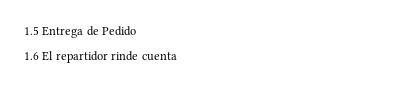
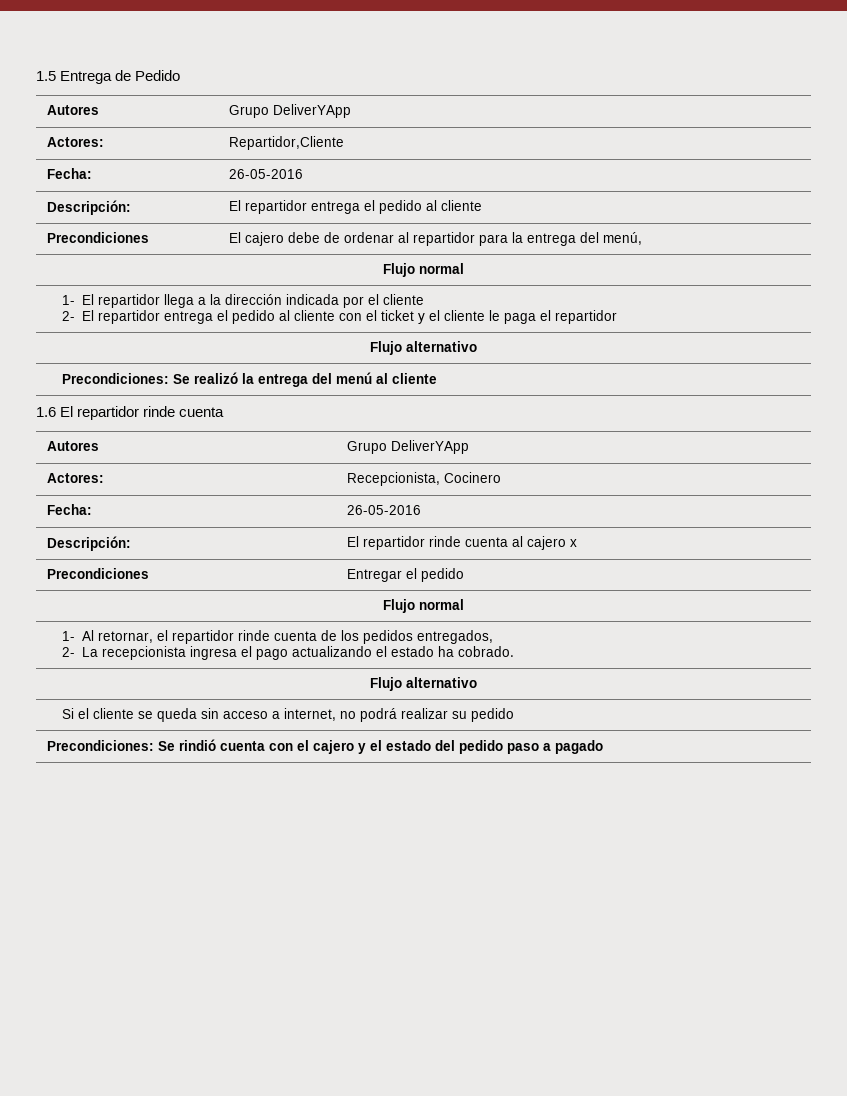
(137, 31) none -> [46,105,99,115] [228,104,351,118] [46,137,104,147] [228,136,344,150] [46,168,92,179] [228,169,303,179] [46,200,131,215] [228,200,482,214] [46,232,149,243] [228,232,642,246] [383,263,464,277] [62,294,424,308] [62,310,617,324] [370,341,477,355] [62,372,438,387] // Autores | Grupo DeliverYApp // Actores: | Repartidor,Cliente // Fecha: | 26-05-2016 // Descripción: | El repartidor entrega el pedido al cliente // Precondiciones | El cajero debe de ordenar al repartidor para la entrega del menú, // Flujo normal // 1- El repartidor llega a la dirección indicada por el cliente // 2- El repartidor entrega el pedido al cliente con el ticket y el cliente le paga el repartidor // Flujo alternativo // Precondiciones: Se realizó la entrega del menú al cliente
(177, 56) none -> [46,441,99,451] [346,440,469,454] [46,473,104,483] [346,472,501,486] [46,504,92,515] [346,505,421,515] [46,536,131,551] [346,536,577,550] [46,568,149,579] [346,568,464,582] [383,599,464,613] [62,630,493,644] [62,646,514,660] [370,677,477,691] [62,708,515,722] [46,739,603,754] // Autores | Grupo DeliverYApp // Actores: | Recepcionista, Cocinero // Fecha: | 26-05-2016 // Descripción: | El repartidor rinde cuenta al cajero x // Precondiciones | Entregar el pedido // Flujo normal // 1- Al retornar, el repartidor rinde cuenta de los pedidos entregados, // 2- La recepcionista ingresa el pago actualizando el estado ha cobrado. // Flujo alternativo // Si el cliente se queda sin acceso a internet, no podrá realizar su pedido // Precondiciones: Se rindió cuenta con el cajero y el estado del pedido paso a pagado

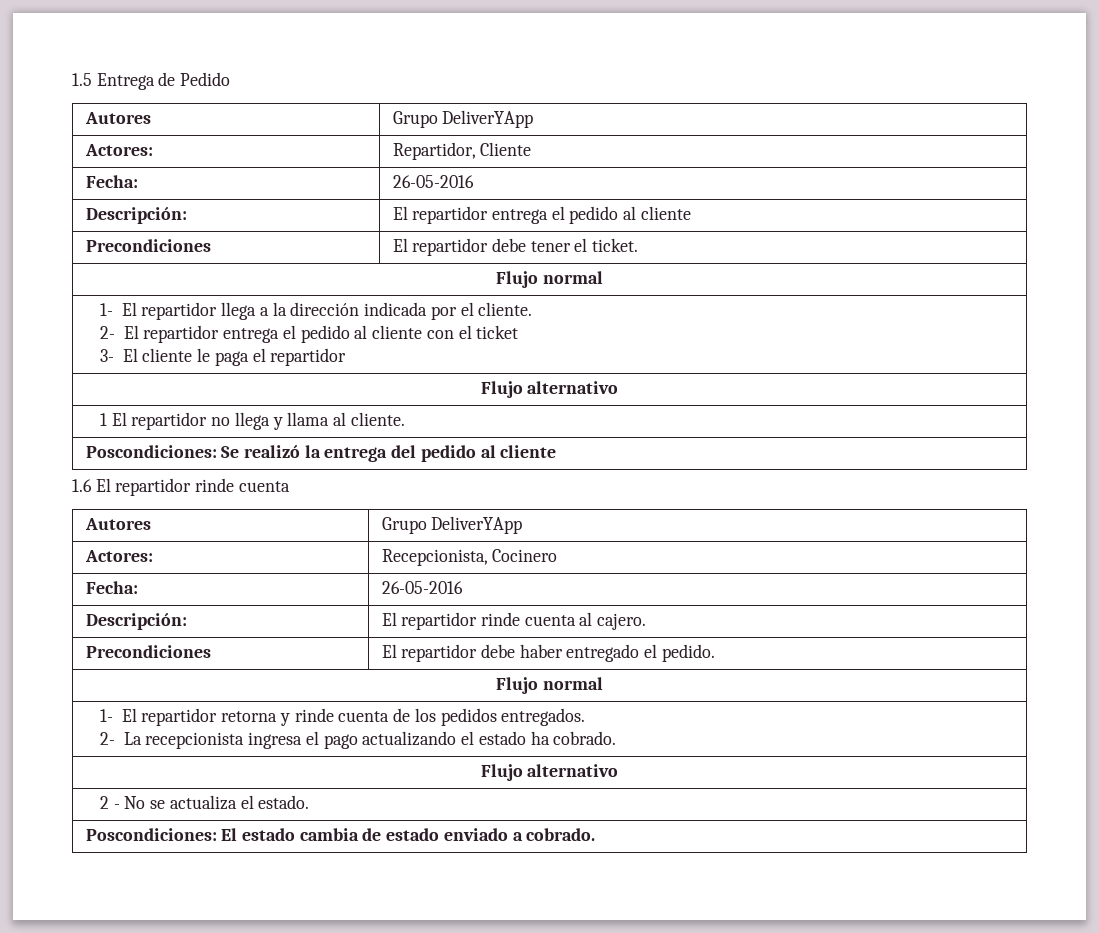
[228,136,344,150] Repartidor,Cliente -> [392,142,532,160] Repartidor, Cliente
[244,232,642,246] cajero debe de ordenar al repartidor para la entrega del menú, -> [412,238,639,256] repartidor debe tener el ticket.
[382,294,424,305] cliente -> [478,302,533,316] cliente.
[417,310,440,324] y el -> [99,348,138,362] // 3- El
[62,373,170,384] Precondiciones: -> [99,412,405,430] [85,445,217,458] 1 El repartidor no llega y llama al cliente. // Poscondiciones:
[336,372,373,384] menú -> [420,445,476,462] pedido
[526,536,577,550] [46,568,149,579] [346,568,464,582] [383,599,464,613] [62,630,234,644] cajero x // Precondiciones | Entregar el pedido // Flujo normal // 1- Al retornar, el repartidor -> [597,613,647,630] [85,645,211,658] [381,644,715,662] [496,677,603,694] [99,708,290,726] cajero. // Precondiciones | El repartidor debe haber entregado el pedido. // Flujo normal // 1- El repartidor retorna y
[416,630,493,644] entregados, -> [501,708,586,726] entregados.
[62,708,515,722] [46,739,603,754] Si el cliente se queda sin acceso a internet, no podrá realizar su pedido // Precondiciones: Se rindió cuenta con el cajero y el estado del pedido paso a pagado -> [99,795,310,810] [85,828,596,841] 2 - No se actualiza el estado. // Poscondiciones: El estado cambia de estado enviado a cobrado.

